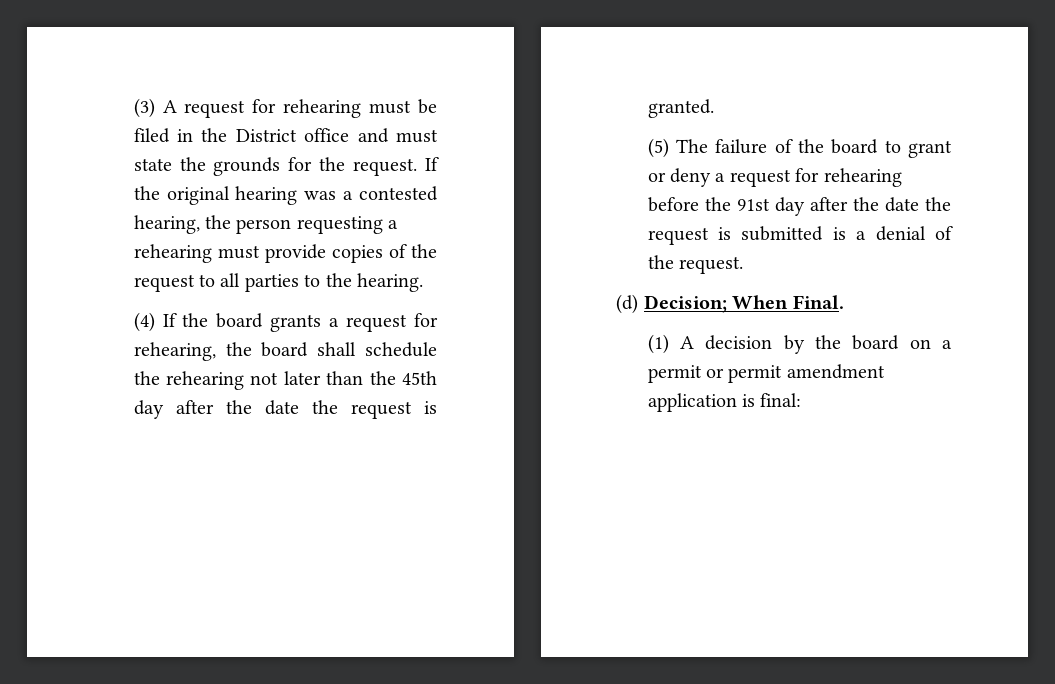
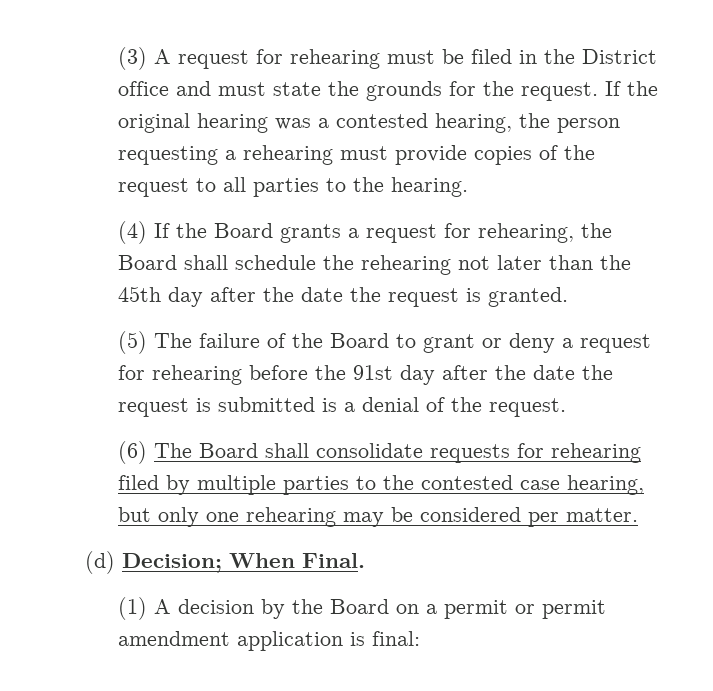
[216,313,264,328] board -> [213,223,273,238] Board
[261,342,309,357] board -> [117,255,177,270] Board
[831,139,879,154] board -> [329,333,389,348] Board
(744, 265) none -> [117,441,641,464] [117,475,644,495] [117,507,638,527] // (6) The Board shall consolidate requests for rehearing filed by multiple parties to the contested case hearing, but only one rehearing may be considered per matter.
[852,335,900,350] board -> [329,599,389,614] Board

